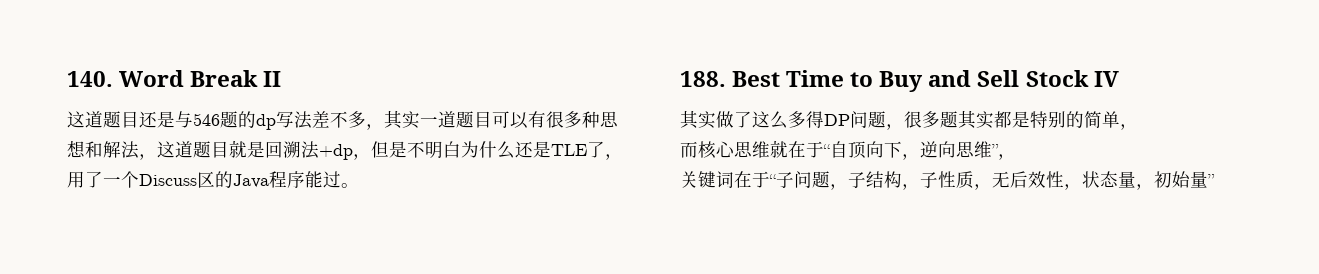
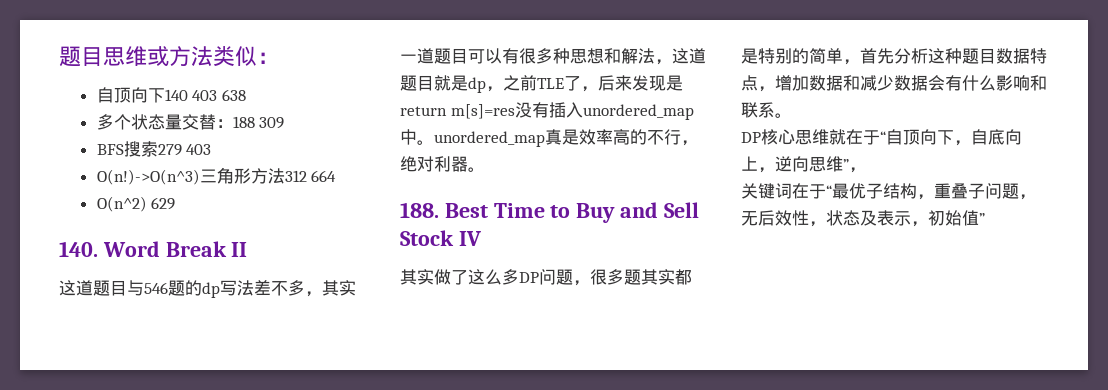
(67, 79) none -> [59,46,279,67] [96,87,246,103] [96,114,285,130] [96,141,212,157] [96,167,337,185] [96,196,176,212] 题目思维或方法类似： // 自顶向下140 403 638 // 多个状态量交替：188 309 // BFS搜索279 403 // O(n!)->O(n^3)三角形方法312 664 // O(n^2) 629 //
[139,111,175,128] 还是 -> (127, 288) none
[265,141,623,160] [67,171,341,188] 回溯法+dp，但是不明白为什么还是TLE了，用了一个Discuss区的Java程序能过 -> [468,75,683,93] [400,102,694,120] [400,129,698,147] [400,156,468,172] dp，之前TLE了，后来发现是return m[s]=res没有插入unordered_map中。unordered_map真是效率高的不行，绝对利器
[806,111,824,128] 得 -> (519, 277) none
[680,141,698,158] // 而 -> [860,48,1047,64] [741,75,1047,92] [741,102,792,118] [741,132,761,143] 首先分析这种题目数据特点，增加数据和减少数据会有什么影响和联系。 // DP
(920, 157) none -> [971,129,1022,145] [741,156,775,173] 自底向上，
[776,171,974,190] 子问题，子结构，子性质 -> [832,183,1019,200] 最优子结构，重叠子问题
[1118,171,1208,190] 量，初始量 -> [860,210,979,227] 及表示，初始值

